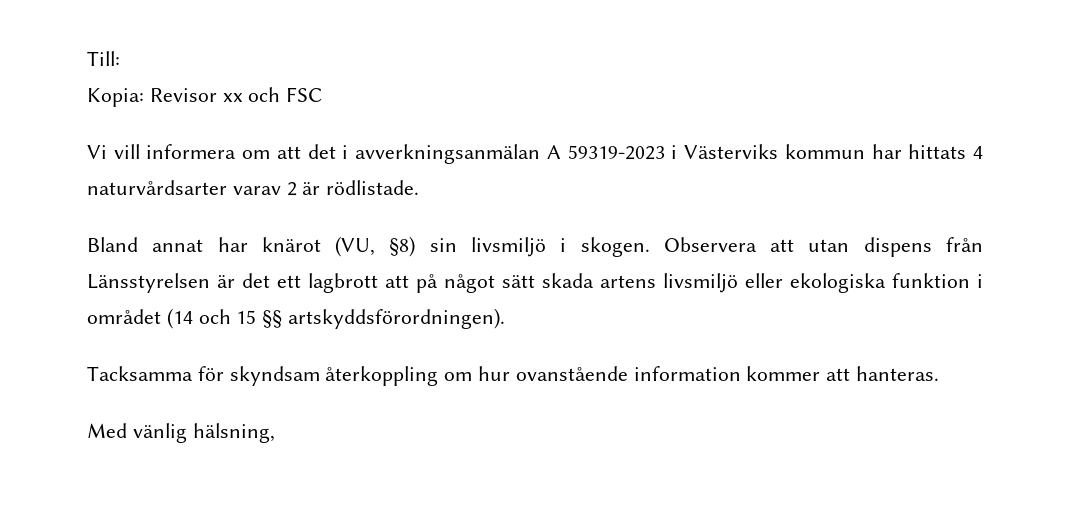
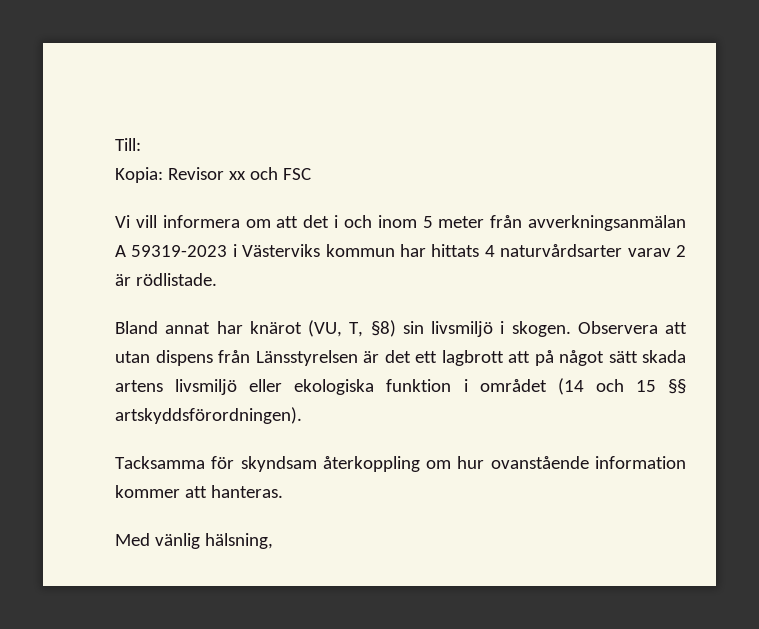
(349, 152) none -> [343,215,523,228] och inom 5 meter från
(376, 246) none -> [349,322,364,337] T,

